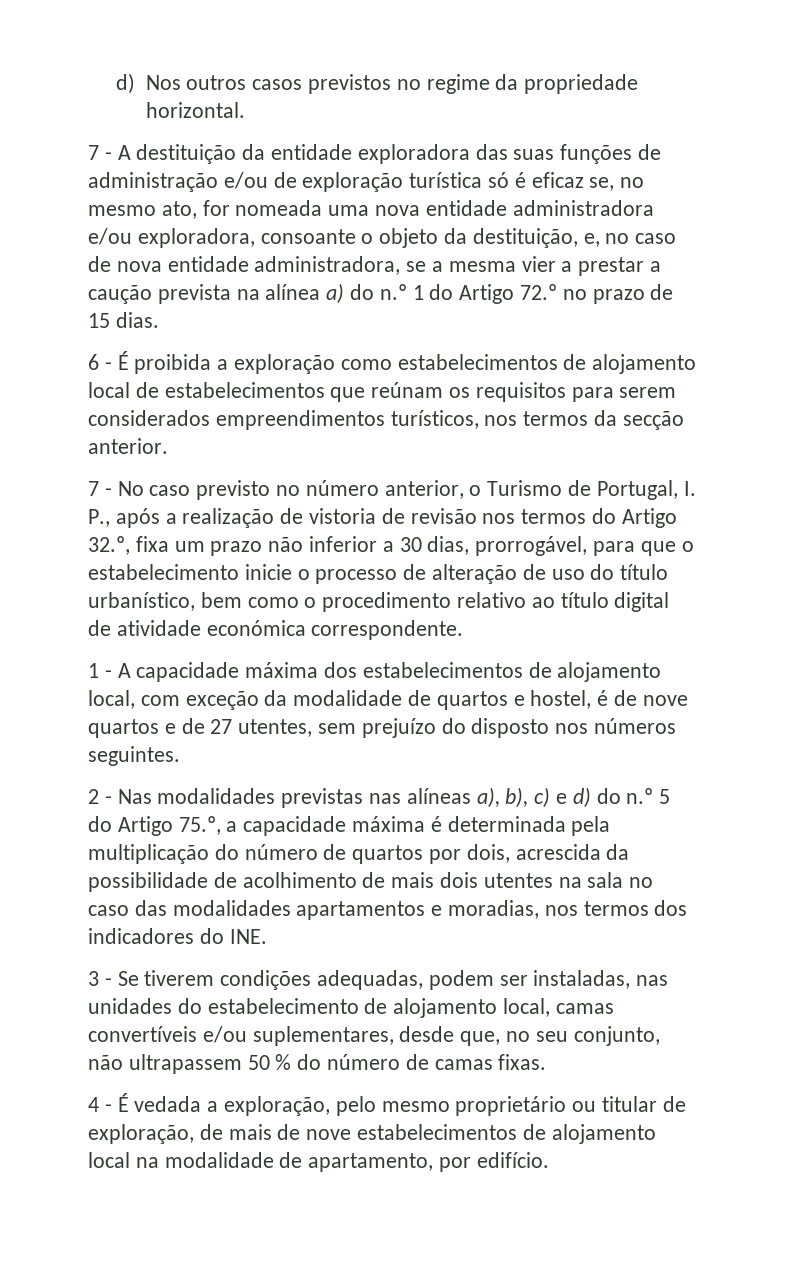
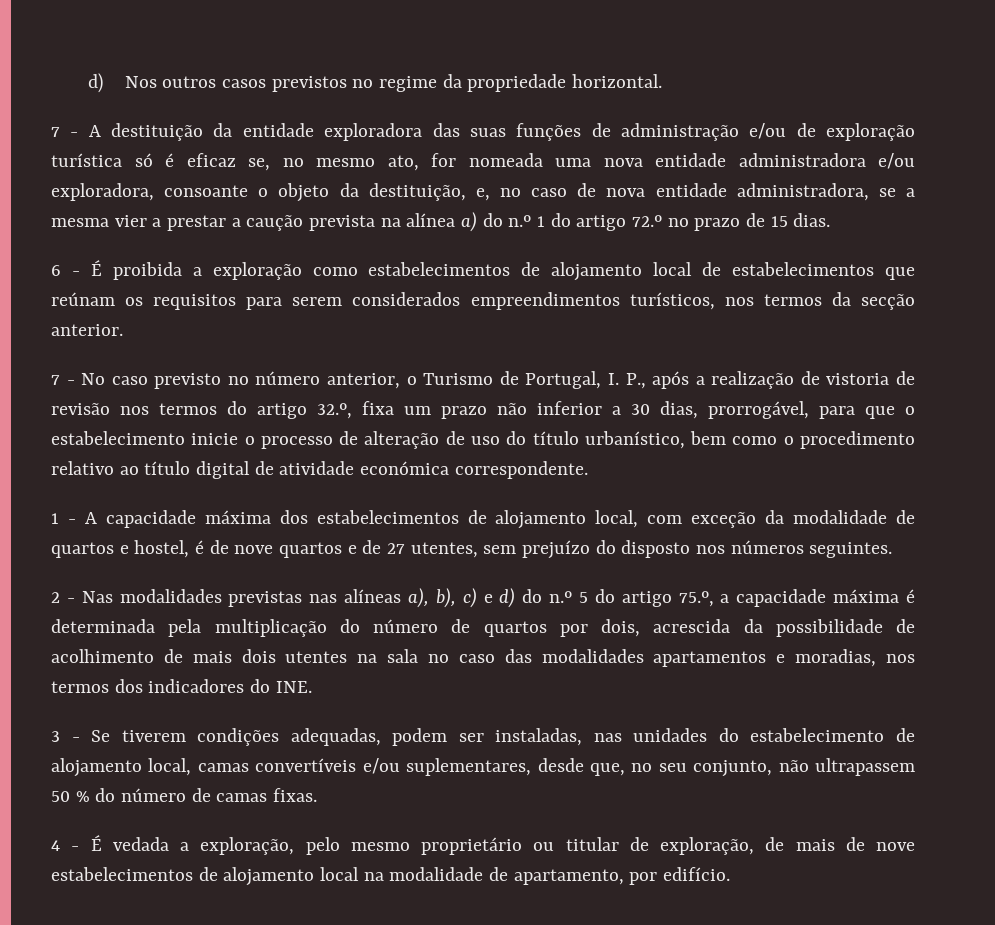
[459,284,515,304] Artigo -> [576,215,627,231] artigo
[621,508,677,528] Artigo -> [257,403,307,419] artigo
[117,816,173,836] Artigo -> [621,591,672,607] artigo

